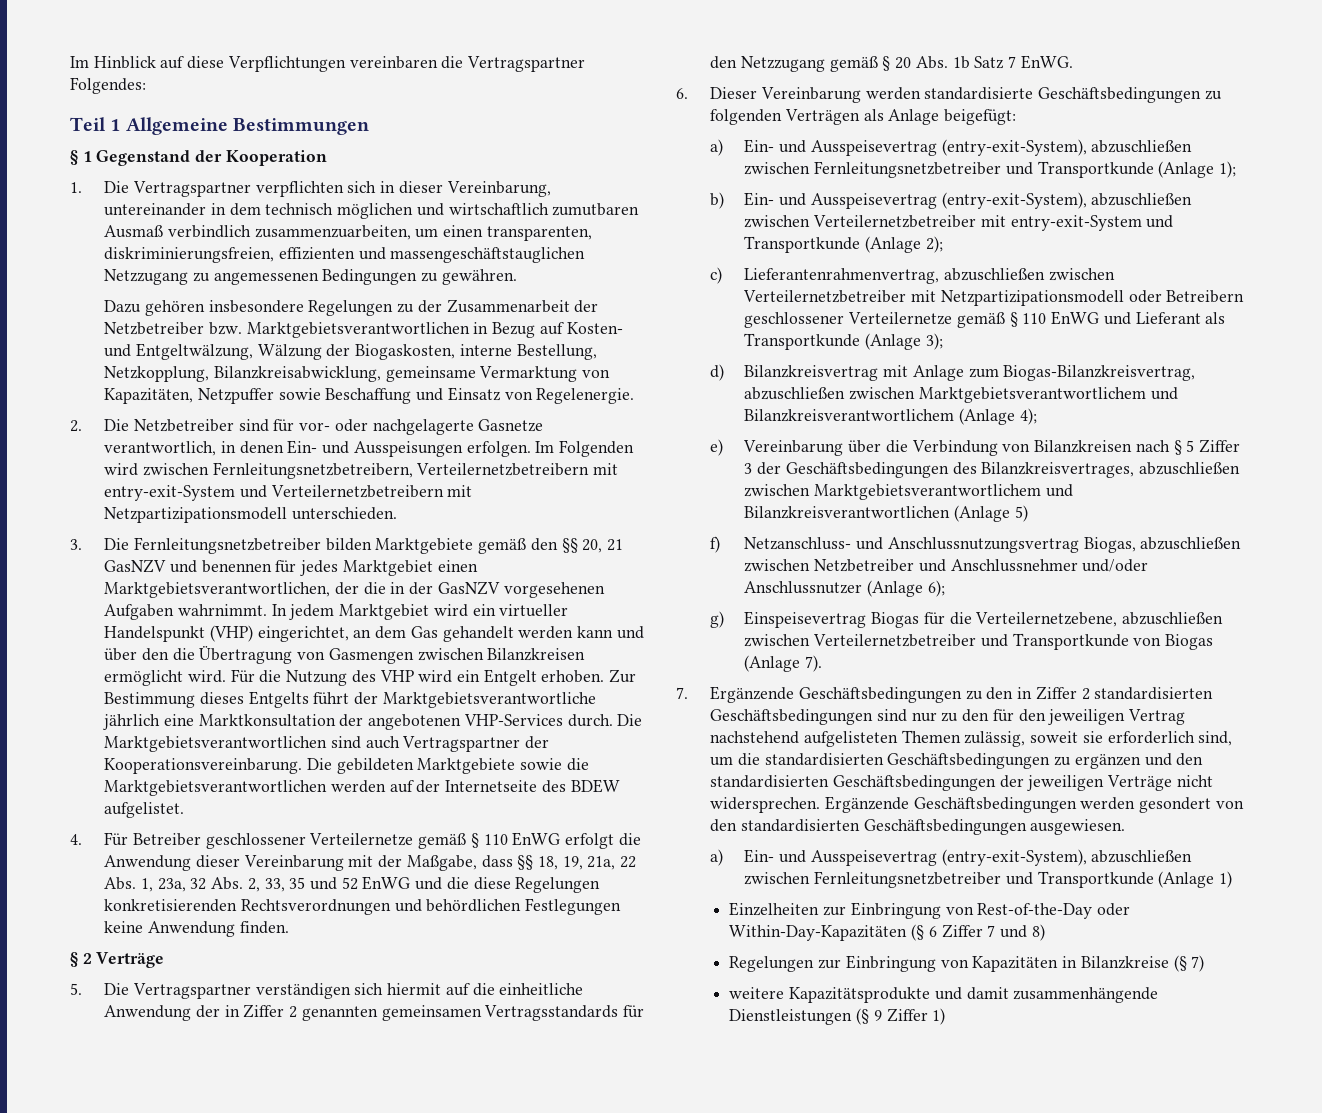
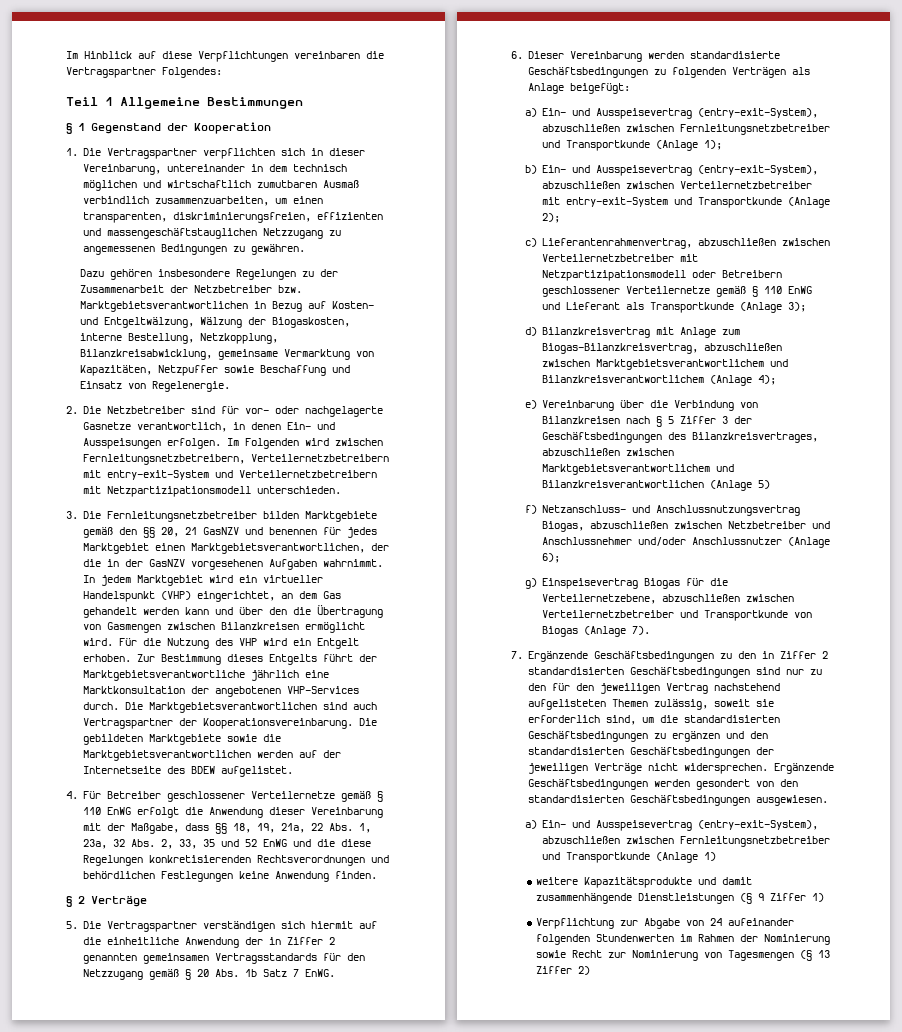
[729,902,1131,919] [729,924,1045,941] [729,955,1205,972] // Einzelheiten zur Einbringung von Rest-of-the-Day oder Within-Day-Kapazitäten (§ 6 Ziffer 7 und 8) // Regelungen zur Einbringung von Kapazitäten in Bilanzkreise (§ 7) -> (717, 856) none
(946, 1016) none -> [536,918,795,929] [536,934,831,945] [536,950,831,961] [536,966,591,975] // Verpflichtung zur Abgabe von 24 aufeinander folgenden Stundenwerten im Rahmen der Nominierung sowie Recht zur Nominierung von Tagesmengen (§ 13 Ziffer 2)

